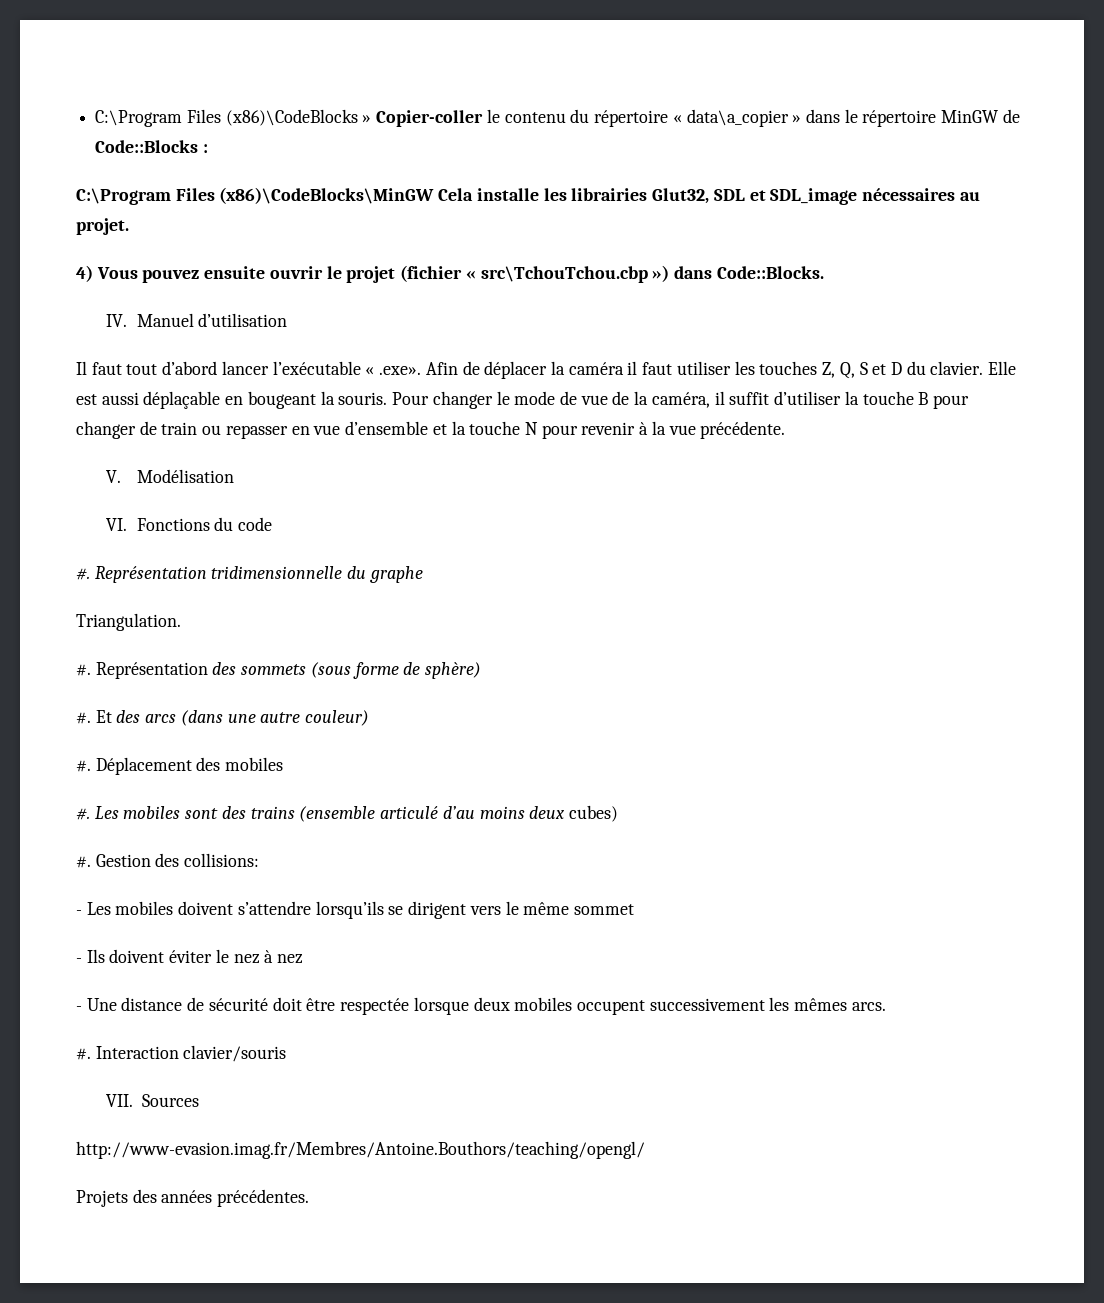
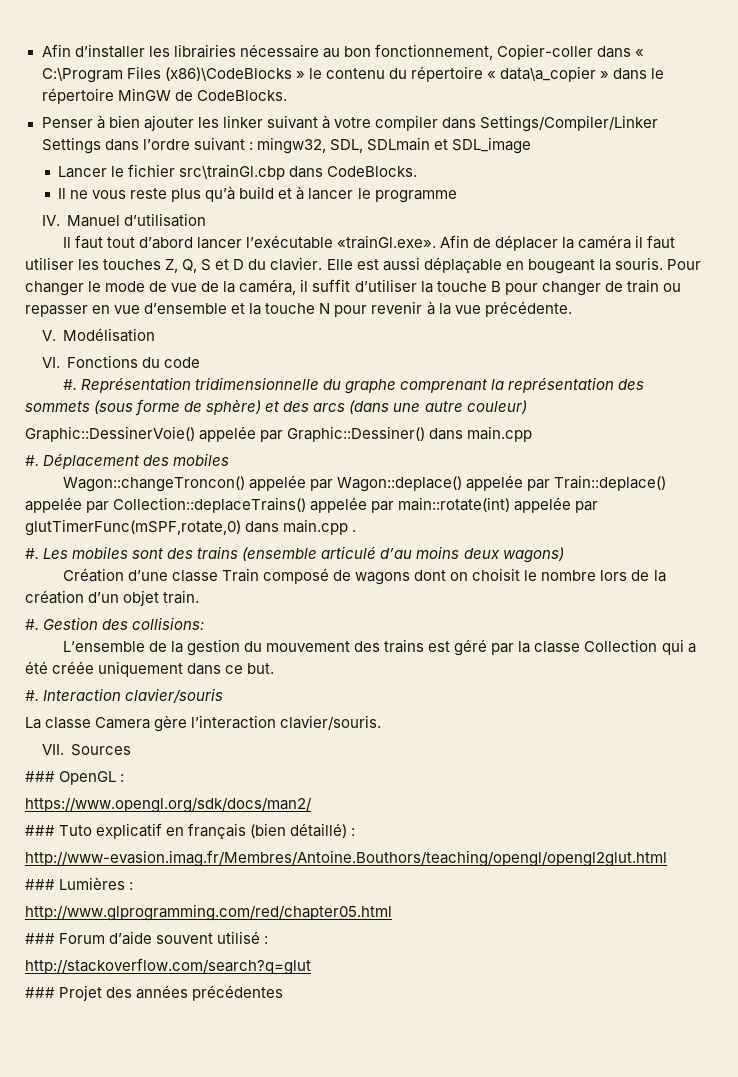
(95, 118) none -> [41,44,644,60] Afin d’installer les librairies nécessaire au bon fonctionnement, Copier-coller dans «
[376,110,484,127] Copier-coller -> (305, 75) none
[95,140,208,153] [76,187,980,205] [76,218,129,235] [76,265,824,283] Code::Blocks : // C:\Program Files (x86)\CodeBlocks\MinGW Cela installe les librairies Glut32, SDL et SDL_image nécessaires au projet. // 4) Vous pouvez ensuite ouvrir le projet (fichier « src\TchouTchou.cbp ») dans Code::Blocks. -> [196,90,287,101] [41,115,659,132] [41,137,531,154] [58,164,418,180] [58,186,457,203] CodeBlocks. // Penser à bien ajouter les linker suivant à votre compiler dans Settings/Compiler/Linker Settings dans l’ordre suivant : mingw32, SDL, SDLmain et SDL_image // Lancer le fichier src\trainGl.cbp dans CodeBlocks. // Il ne vous reste plus qu’à build et à lancer le programme
[365,366,422,375] « .exe». -> [337,235,437,249] «trainGl.exe».
[76,613,181,631] [76,662,208,679] // Triangulation. // #. Représentation -> [400,377,615,393] comprenant la représentation
[76,710,112,724] // #. Et -> [265,401,281,412] et
[76,757,284,775] #. Déplacement des mobiles -> [25,426,533,442] [25,453,230,469] [62,475,667,492] [25,497,599,513] [25,519,357,536] Graphic::DessinerVoie() appelée par Graphic::Dessiner() dans main.cpp // #. Déplacement des mobiles // Wagon::changeTroncon() appelée par Wagon::deplace() appelée par Train::deplace() appelée par Collection::deplaceTrains() appelée par main::rotate(int) appelée par glutTimerFunc(mSPF,rotate,0) dans main.cpp .
[568,805,618,822] [76,853,260,868] [76,901,634,919] [76,949,304,964] [76,997,886,1015] [76,1045,287,1062] [106,1094,200,1107] [76,1141,645,1159] [76,1190,128,1207] cubes) // #. Gestion des collisions: // - Les mobiles doivent s’attendre lorsqu’ils se dirigent vers le même sommet // - Ils doivent éviter le nez à nez // - Une distance de sécurité doit être respectée lorsque deux mobiles occupent successivement les mêmes arcs. // #. Interaction clavier/souris // VII. Sources // http://www-evasion.imag.fr/Membres/Antoine.Bouthors/teaching/opengl/ // Projets -> [502,547,564,563] [62,568,666,585] [25,590,200,606] [25,617,205,630] [62,639,696,656] [25,661,275,677] [25,688,224,703] [25,715,382,732] [41,744,132,756] [25,771,125,785] [25,797,312,813] [25,823,356,839] [25,850,667,867] [25,877,134,890] [25,904,392,921] [25,931,269,945] [25,958,311,975] [25,985,103,1001] wagons) // Création d’une classe Train composé de wagons dont on choisit le nombre lors de la création d’un objet train. // #. Gestion des collisions: // L’ensemble de la gestion du mouvement des trains est géré par la classe Collection qui a été créée uniquement dans ce but. // #. Interaction clavier/souris // La classe Camera gère l’interaction clavier/souris. // VII. Sources // ### OpenGL : // https://www.opengl.org/sdk/docs/man2/ // ### Tuto explicatif en français (bien détaillé) : // http://www-evasion.imag.fr/Membres/Antoine.Bouthors/teaching/opengl/opengl2glut.html // ### Lumières : // http://www.glprogramming.com/red/chapter05.html // ### Forum d’aide souvent utilisé : // http://stackoverflow.com/search?q=glut // ### Projet
[217,1189,310,1207] précédentes. -> [192,985,284,1001] précédentes

